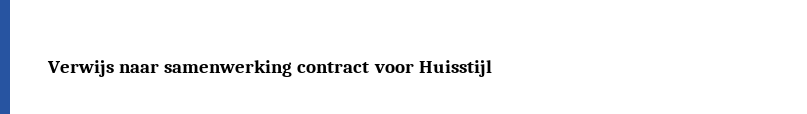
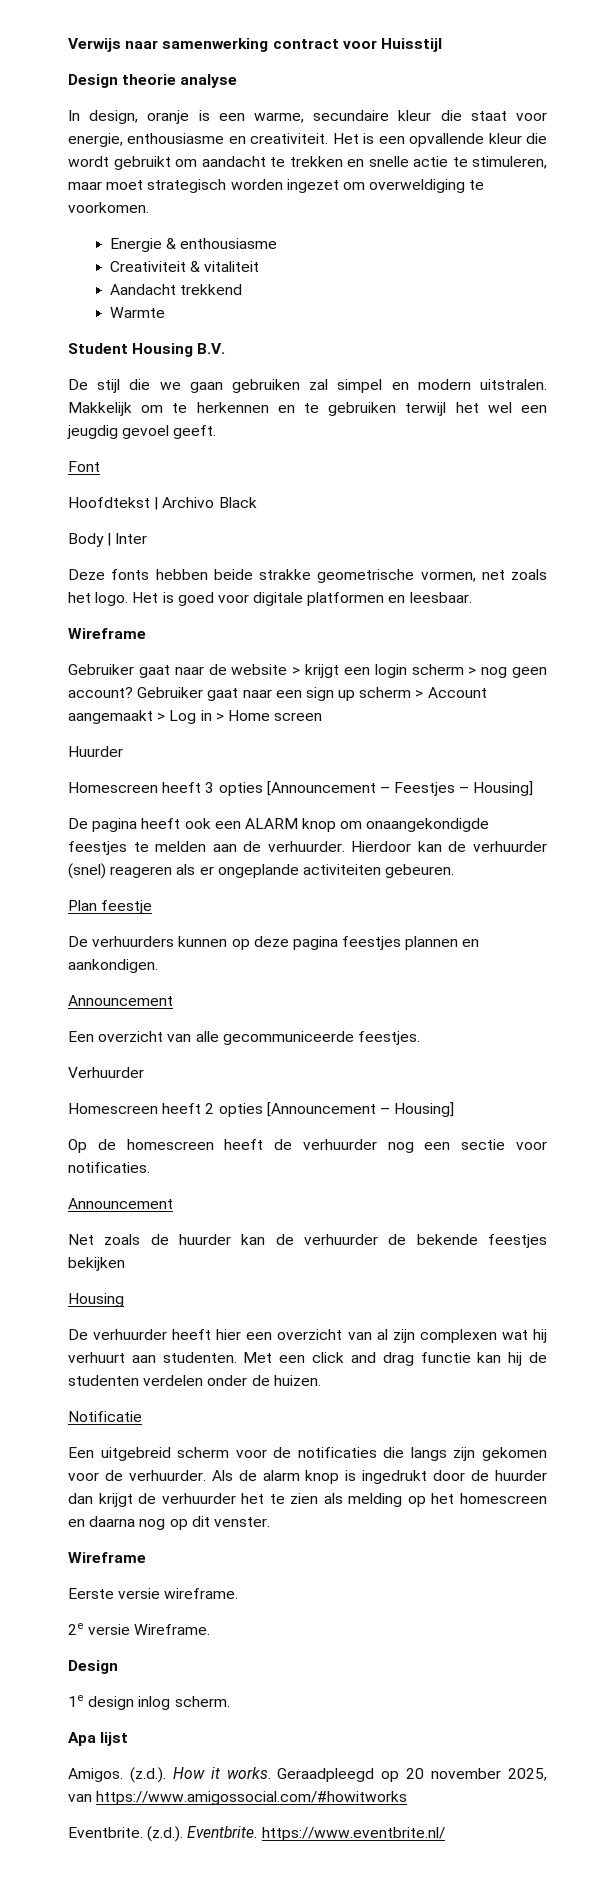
(492, 68) none -> [68,74,238,88] [68,110,547,124] [68,133,548,147] [68,156,547,170] [68,179,485,193] [68,202,149,213] [109,238,278,252] [109,261,260,272] [109,284,242,295] [109,307,165,318] [68,343,226,357] [68,379,547,393] [68,402,547,416] [67,425,217,439] [68,461,100,472] [68,497,257,510] [68,533,148,547] [68,569,547,583] [68,592,472,606] [68,628,146,639] [68,664,547,678] [68,687,487,701] [68,710,323,724] [68,746,123,757] [68,781,534,796] [68,818,490,832] [68,841,547,855] [68,863,455,879] [68,900,153,914] [68,936,480,950] [68,959,158,973] [68,995,173,1006] [68,1031,420,1045] [68,1067,144,1078] [68,1102,455,1117] [68,1139,547,1153] [68,1162,150,1173] [68,1198,173,1209] [68,1234,547,1248] [68,1257,125,1271] [68,1293,124,1307] [68,1329,547,1343] [68,1352,547,1366] [68,1375,321,1386] [68,1411,142,1422] [68,1447,547,1461] [68,1470,548,1484] [68,1493,547,1507] [68,1516,270,1530] [68,1552,146,1563] [68,1588,239,1599] [68,1623,211,1635] [68,1660,118,1674] [68,1695,230,1710] [68,1732,129,1746] [68,1767,548,1783] [68,1791,408,1805] [68,1826,445,1842] // Design theorie analyse // In design, oranje is een warme, secundaire kleur die staat voor energie, enthousiasme en creativiteit. Het is een opvallende kleur die wordt gebruikt om aandacht te trekken en snelle actie te stimuleren, maar moet strategisch worden ingezet om overweldiging te voorkomen. // Energie & enthousiasme // Creativiteit & vitaliteit // Aandacht trekkend // Warmte // Student Housing B.V. // De stijl die we gaan gebruiken zal simpel en modern uitstralen. Makkelijk om te herkennen en te gebruiken terwijl het wel een jeugdig gevoel geeft. // Font // Hoofdtekst | Archivo Black // Body | Inter // Deze fonts hebben beide strakke geometrische vormen, net zoals het logo. Het is goed voor digitale platformen en leesbaar. // Wireframe // Gebruiker gaat naar de website > krijgt een login scherm > nog geen account? Gebruiker gaat naar een sign up scherm > Account aangemaakt > Log in > Home screen // Huurder // Homescreen heeft 3 opties [Announcement – Feestjes – Housing] // De pagina heeft ook een ALARM knop om onaangekondigde feestjes te melden aan de verhuurder. Hierdoor kan de verhuurder (snel) reageren als er ongeplande activiteiten gebeuren. // Plan feestje // De verhuurders kunnen op deze pagina feestjes plannen en aankondigen. // Announcement // Een overzicht van alle gecommuniceerde feestjes. // Verhuurder // Homescreen heeft 2 opties [Announcement – Housing] // Op de homescreen heeft de verhuurder nog een sectie voor notificaties. // Announcement // Net zoals de huurder kan de verhuurder de bekende feestjes bekijken // Housing // De verhuurder heeft hier een overzicht van al zijn complexen wat hij verhuurt aan studenten. Met een click and drag functie kan hij de studenten verdelen onder de huizen. // Notificatie // Een uitgebreid scherm voor de notificaties die langs zijn gekomen voor de verhuurder. Als de alarm knop is ingedrukt door de huurder dan krijgt de verhuurder het te zien als melding op het homescreen en daarna nog op dit venster. // Wireframe // Eerste versie wireframe. // 2e versie Wireframe. // Design // 1e design inlog scherm. // Apa lijst // Amigos. (z.d.). How it works. Geraadpleegd op 20 november 2025, van https://www.amigossocial.com/#howitworks // Eventbrite. (z.d.). Eventbrite. https://www.eventbrite.nl/

